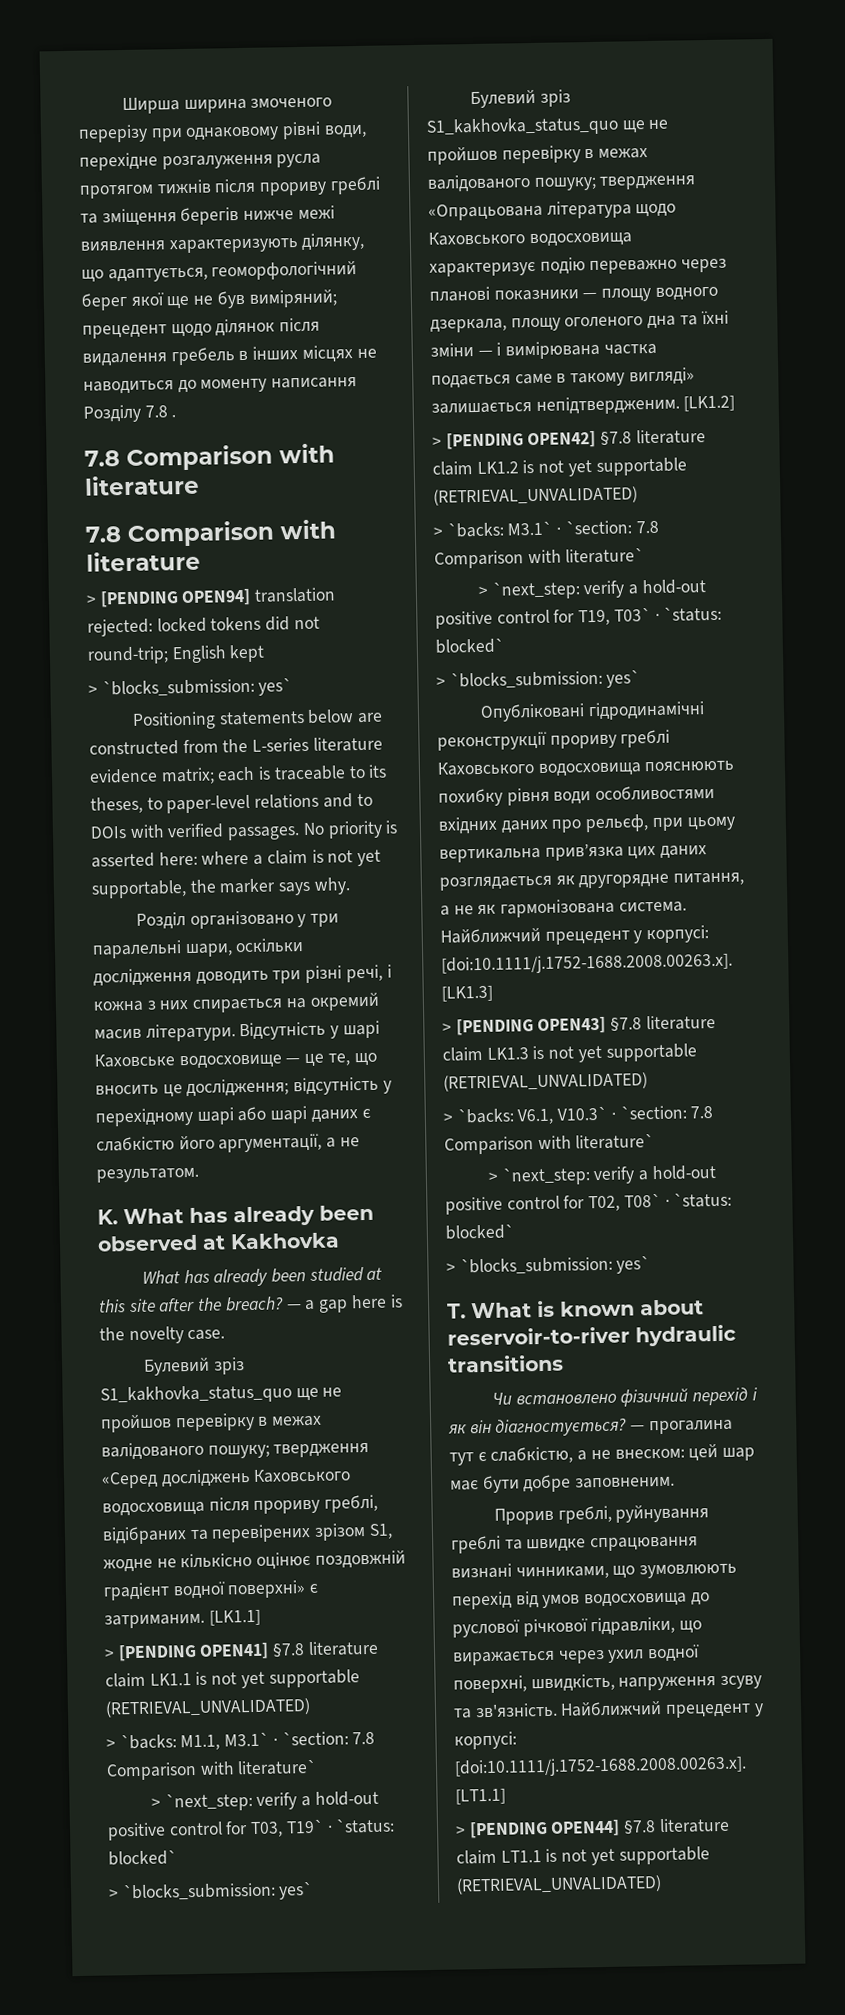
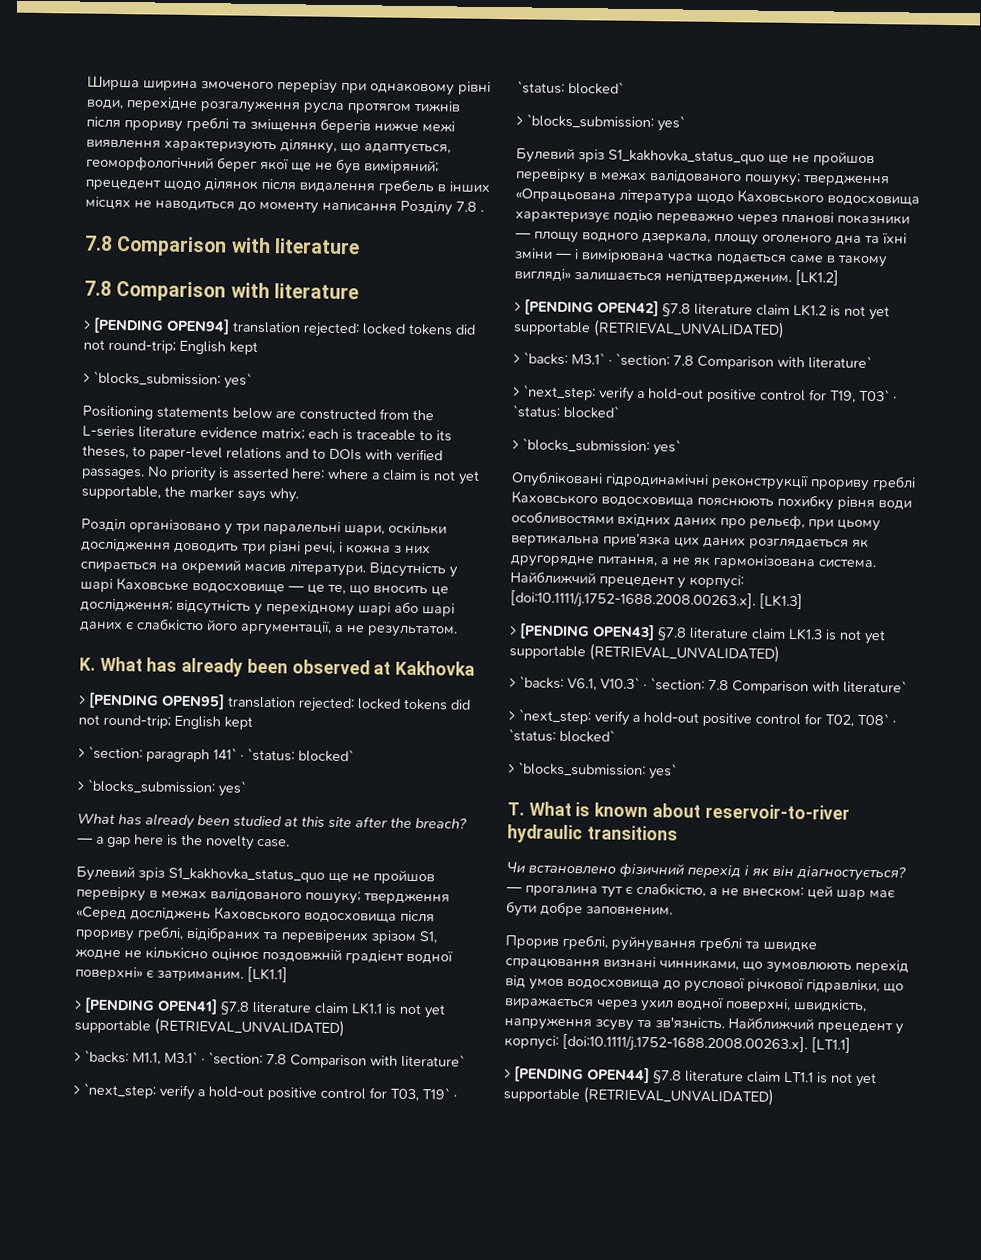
(340, 1241) none -> [78,692,471,713] [78,714,253,730] [78,745,354,763] [77,778,246,797] // > [PENDING OPEN95] translation rejected: locked tokens did not round-trip; English kept // > `section: paragraph 141` · `status: blocked` // > `blocks_submission: yes`

